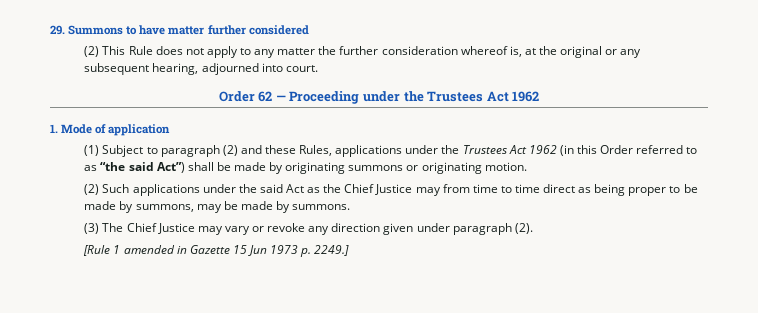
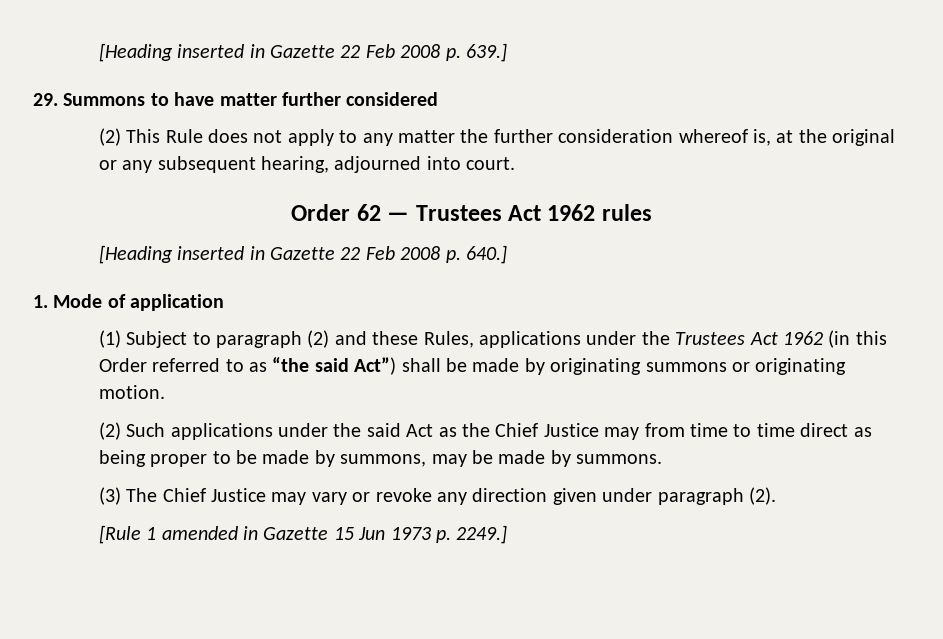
(50, 30) none -> [98,43,507,62] [Heading inserted in Gazette 22 Feb 2008 p. 639.] //
[289,91,540,104] Proceeding under the Trustees Act 1962 -> [415,204,652,221] [98,245,507,264] Trustees Act 1962 rules // [Heading inserted in Gazette 22 Feb 2008 p. 640.]

